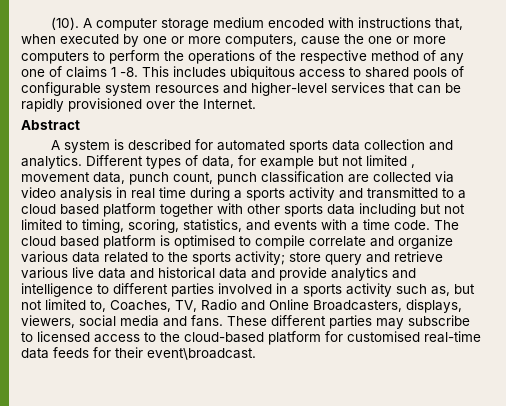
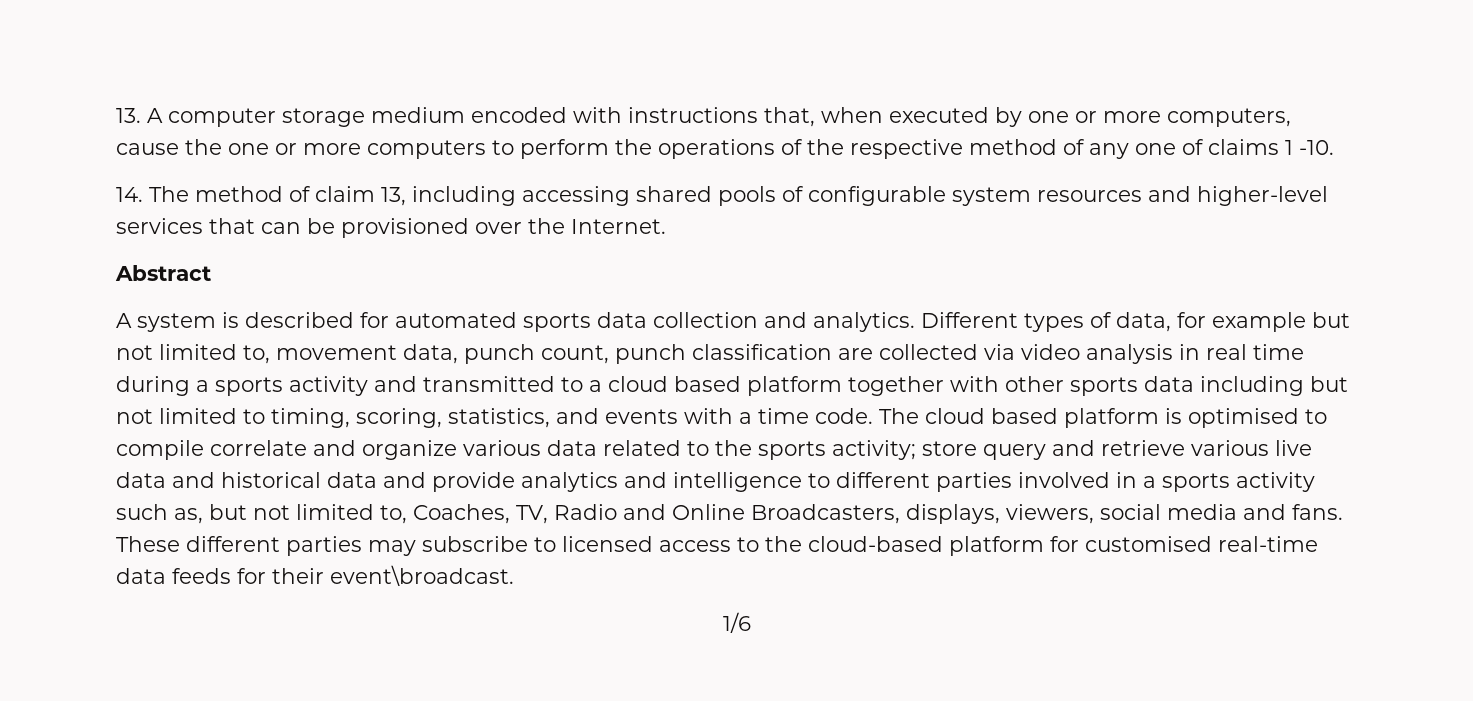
[51,17,80,30] (10). -> [116,108,141,123] 13.
[120,66,361,80] -8. This includes ubiquitous access to -> [1299,140,1334,155] [116,186,630,206] -10. // 14. The method of claim 13, including accessing
[21,98,64,112] rapidly -> (335, 226) none
[411,164,415,168] , -> [243,345,270,364] to,
(256, 354) none -> [722,612,751,633] // 1/6

